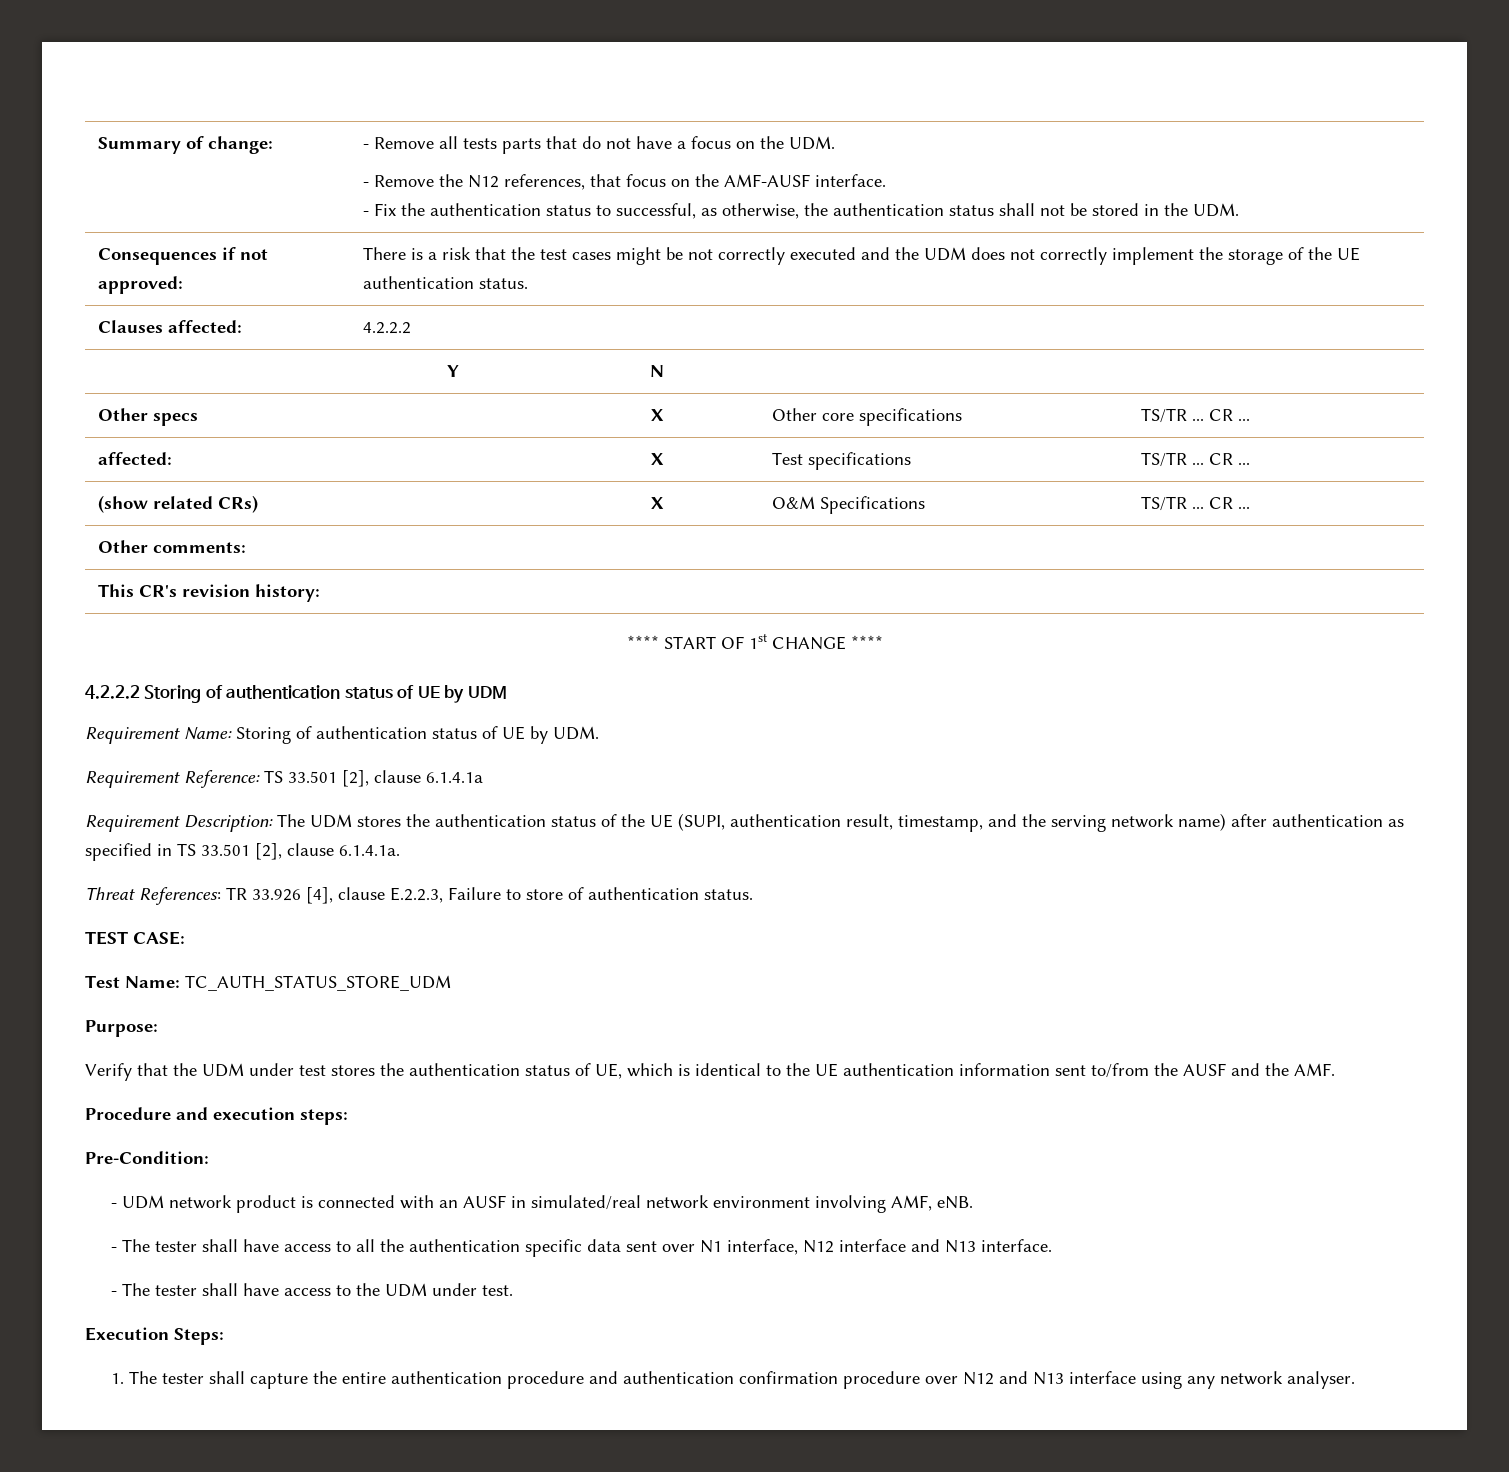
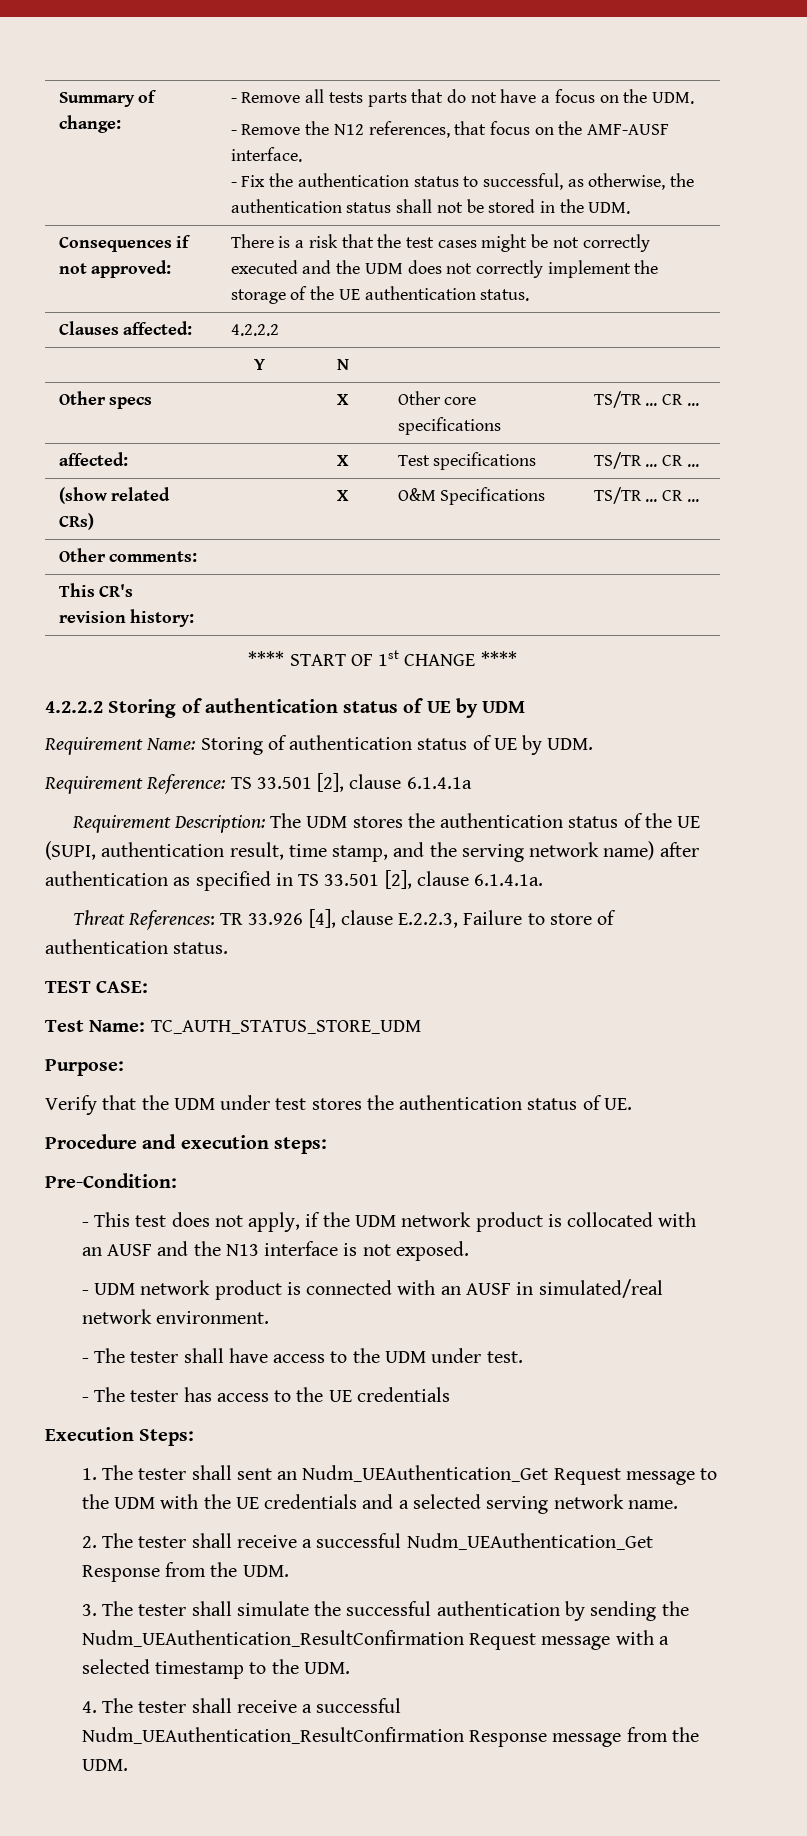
[898,815,983,832] timestamp, -> [288,844,389,862] time stamp,
[595,1063,1335,1079] UE, which is identical to the UE authentication information sent to/from the AUSF and the AMF. -> [603,1098,632,1110] UE.
(209, 1157) none -> [81,1212,697,1232] [81,1241,469,1261] // - This test does not apply, if the UDM network product is collocated with an AUSF and the N13 interface is not exposed.
[712,1195,973,1213] [110,1239,1052,1257] environment involving AMF, eNB. // - The tester shall have access to all the authentication specific data sent over N1 interface, N12 interface and N13 interface. -> [156,1311,270,1324] environment.
(513, 1290) none -> [81,1387,450,1402] // - The tester has access to the UE credentials
[249,1371,1355,1389] capture the entire authentication procedure and authentication confirmation procedure over N12 and N13 interface using any network analyser. -> [236,1465,718,1485] [81,1494,678,1514] [81,1533,653,1550] [81,1562,289,1582] [81,1601,689,1621] [81,1630,669,1650] [81,1659,350,1679] [81,1698,402,1713] [81,1727,699,1747] [81,1759,128,1771] sent an Nudm_UEAuthentication_Get Request message to the UDM with the UE credentials and a selected serving network name. // 2. The tester shall receive a successful Nudm_UEAuthentication_Get Response from the UDM. // 3. The tester shall simulate the successful authentication by sending the Nudm_UEAuthentication_ResultConfirmation Request message with a selected timestamp to the UDM. // 4. The tester shall receive a successful Nudm_UEAuthentication_ResultConfirmation Response message from the UDM.

